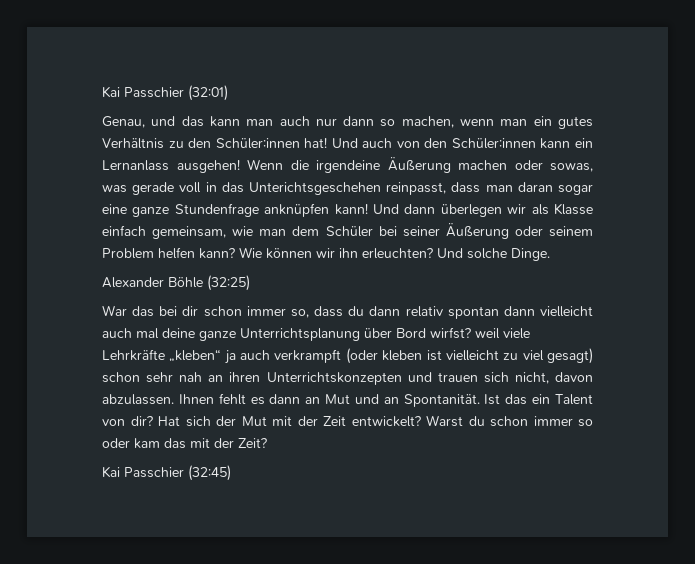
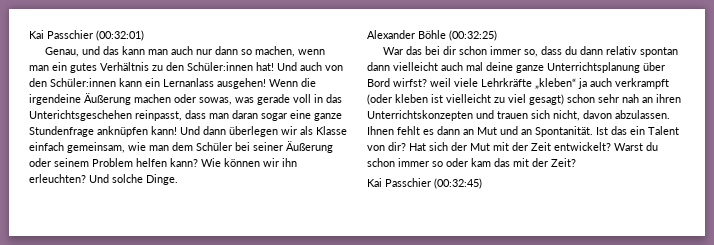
[102,85,228,101] Kai Passchier (32:01) -> [29,30,144,41] Kai Passchier (00:32:01)
[207,275,250,291] (32:25) -> [449,30,497,41] (00:32:25)
[188,465,231,481] (32:45) -> [434,178,482,189] (00:32:45)

